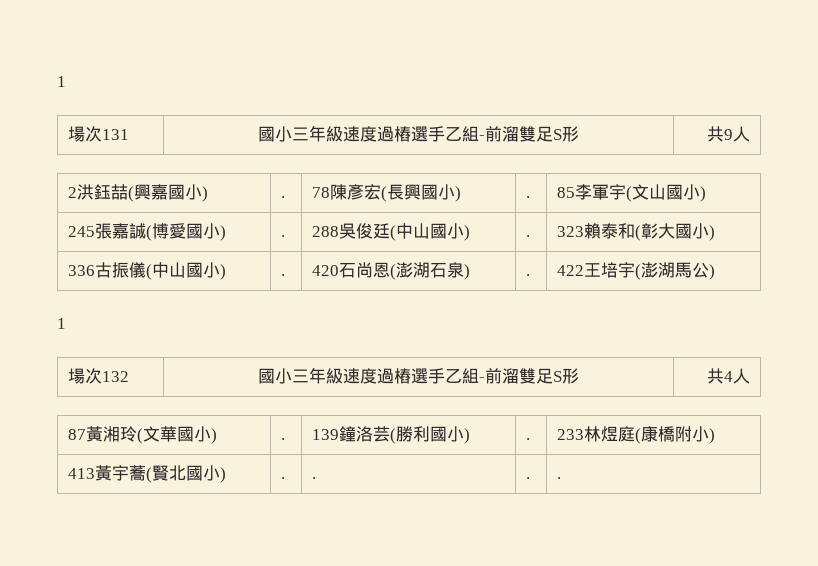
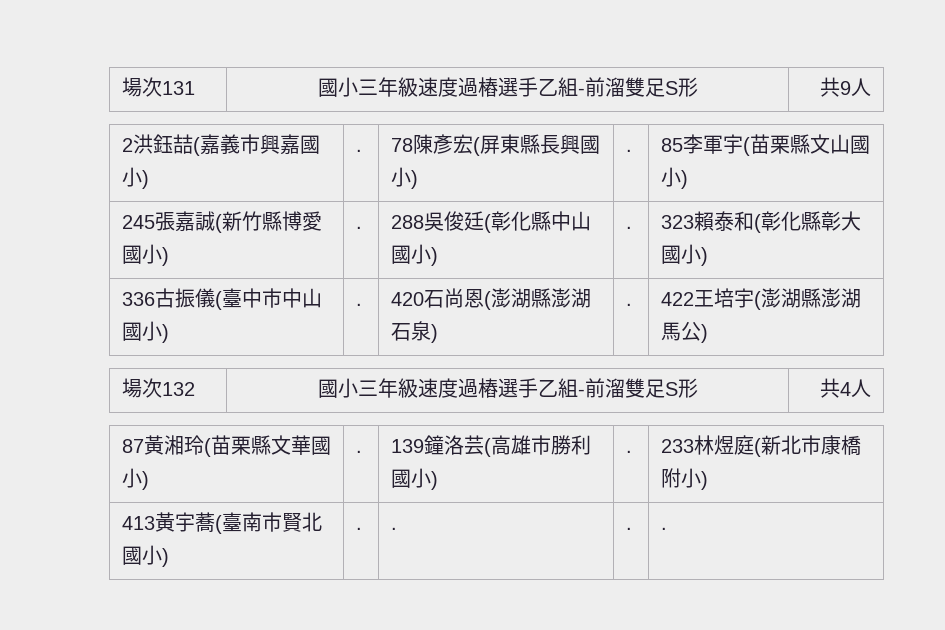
[57,76,66,87] 1 // -> (121, 87) none
(135, 194) none -> [199,134,260,155] 嘉義市
(388, 194) none -> [479,134,540,154] 屏東縣
(633, 194) none -> [749,134,810,154] 苗栗縣
(153, 233) none -> [221,211,282,231] 新竹縣
(397, 233) none -> [490,211,551,231] 彰化縣
(659, 231) none -> [780,211,841,231] 化縣彰
(153, 272) none -> [221,288,282,308] 臺中市
(431, 270) none -> [530,288,591,308] 縣澎湖
(676, 270) none -> [800,288,861,308] 縣澎湖
[57,318,66,329] // 1 -> (708, 333) none
(144, 436) none -> [210,435,271,455] 苗栗縣
(397, 436) none -> [490,435,551,455] 高雄市
(642, 436) none -> [760,435,821,455] 新北市
(153, 475) none -> [221,512,282,532] 臺南市

